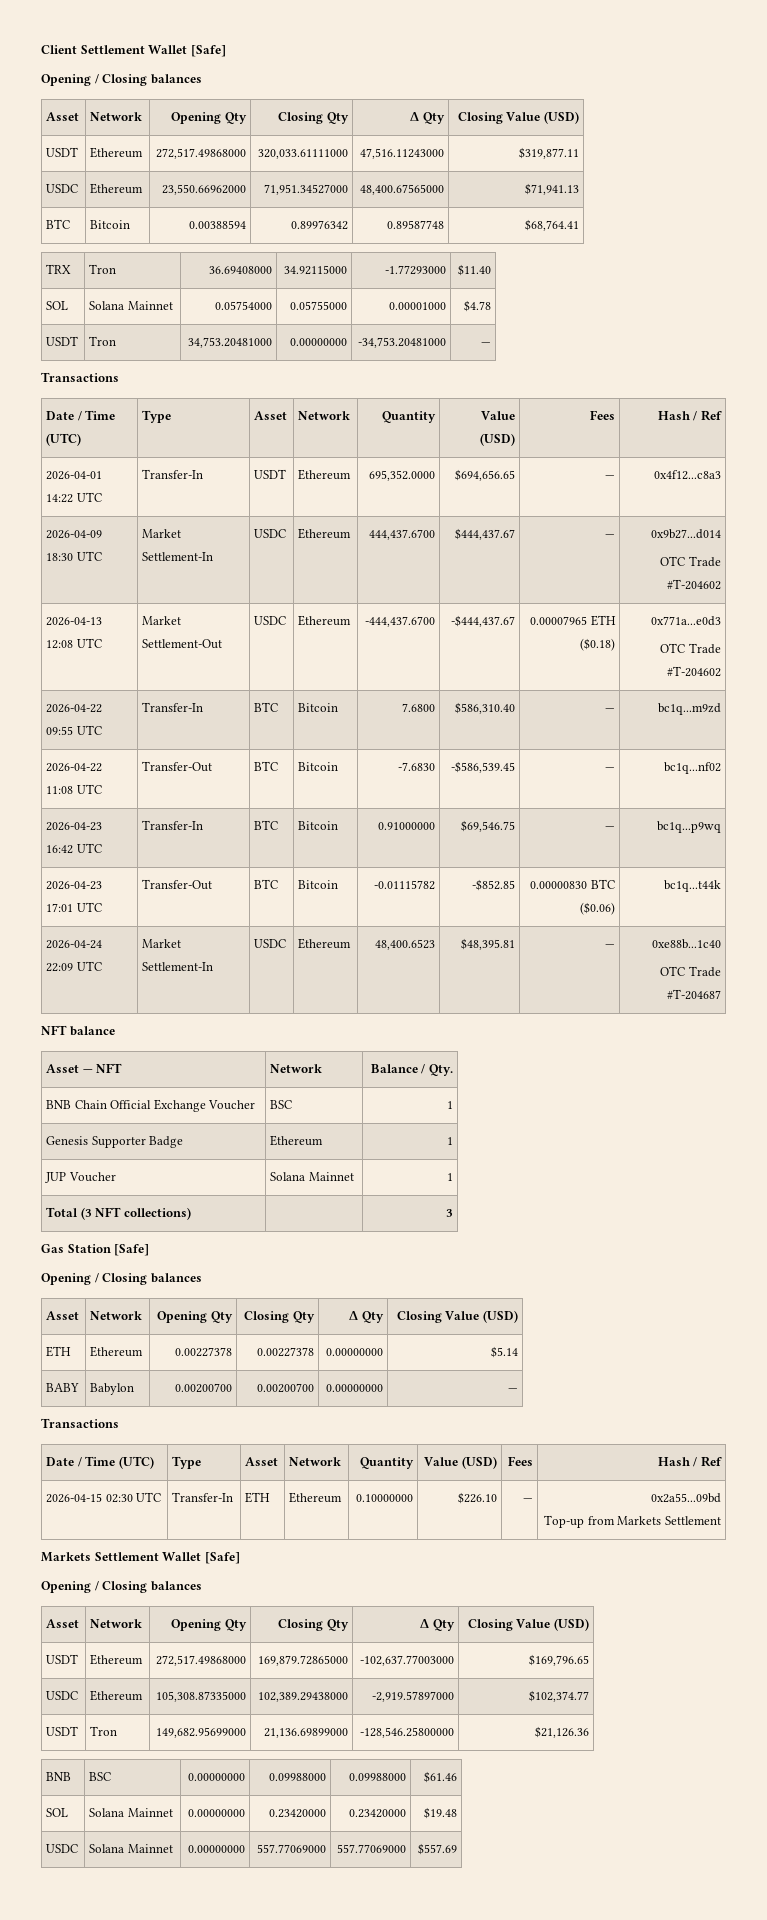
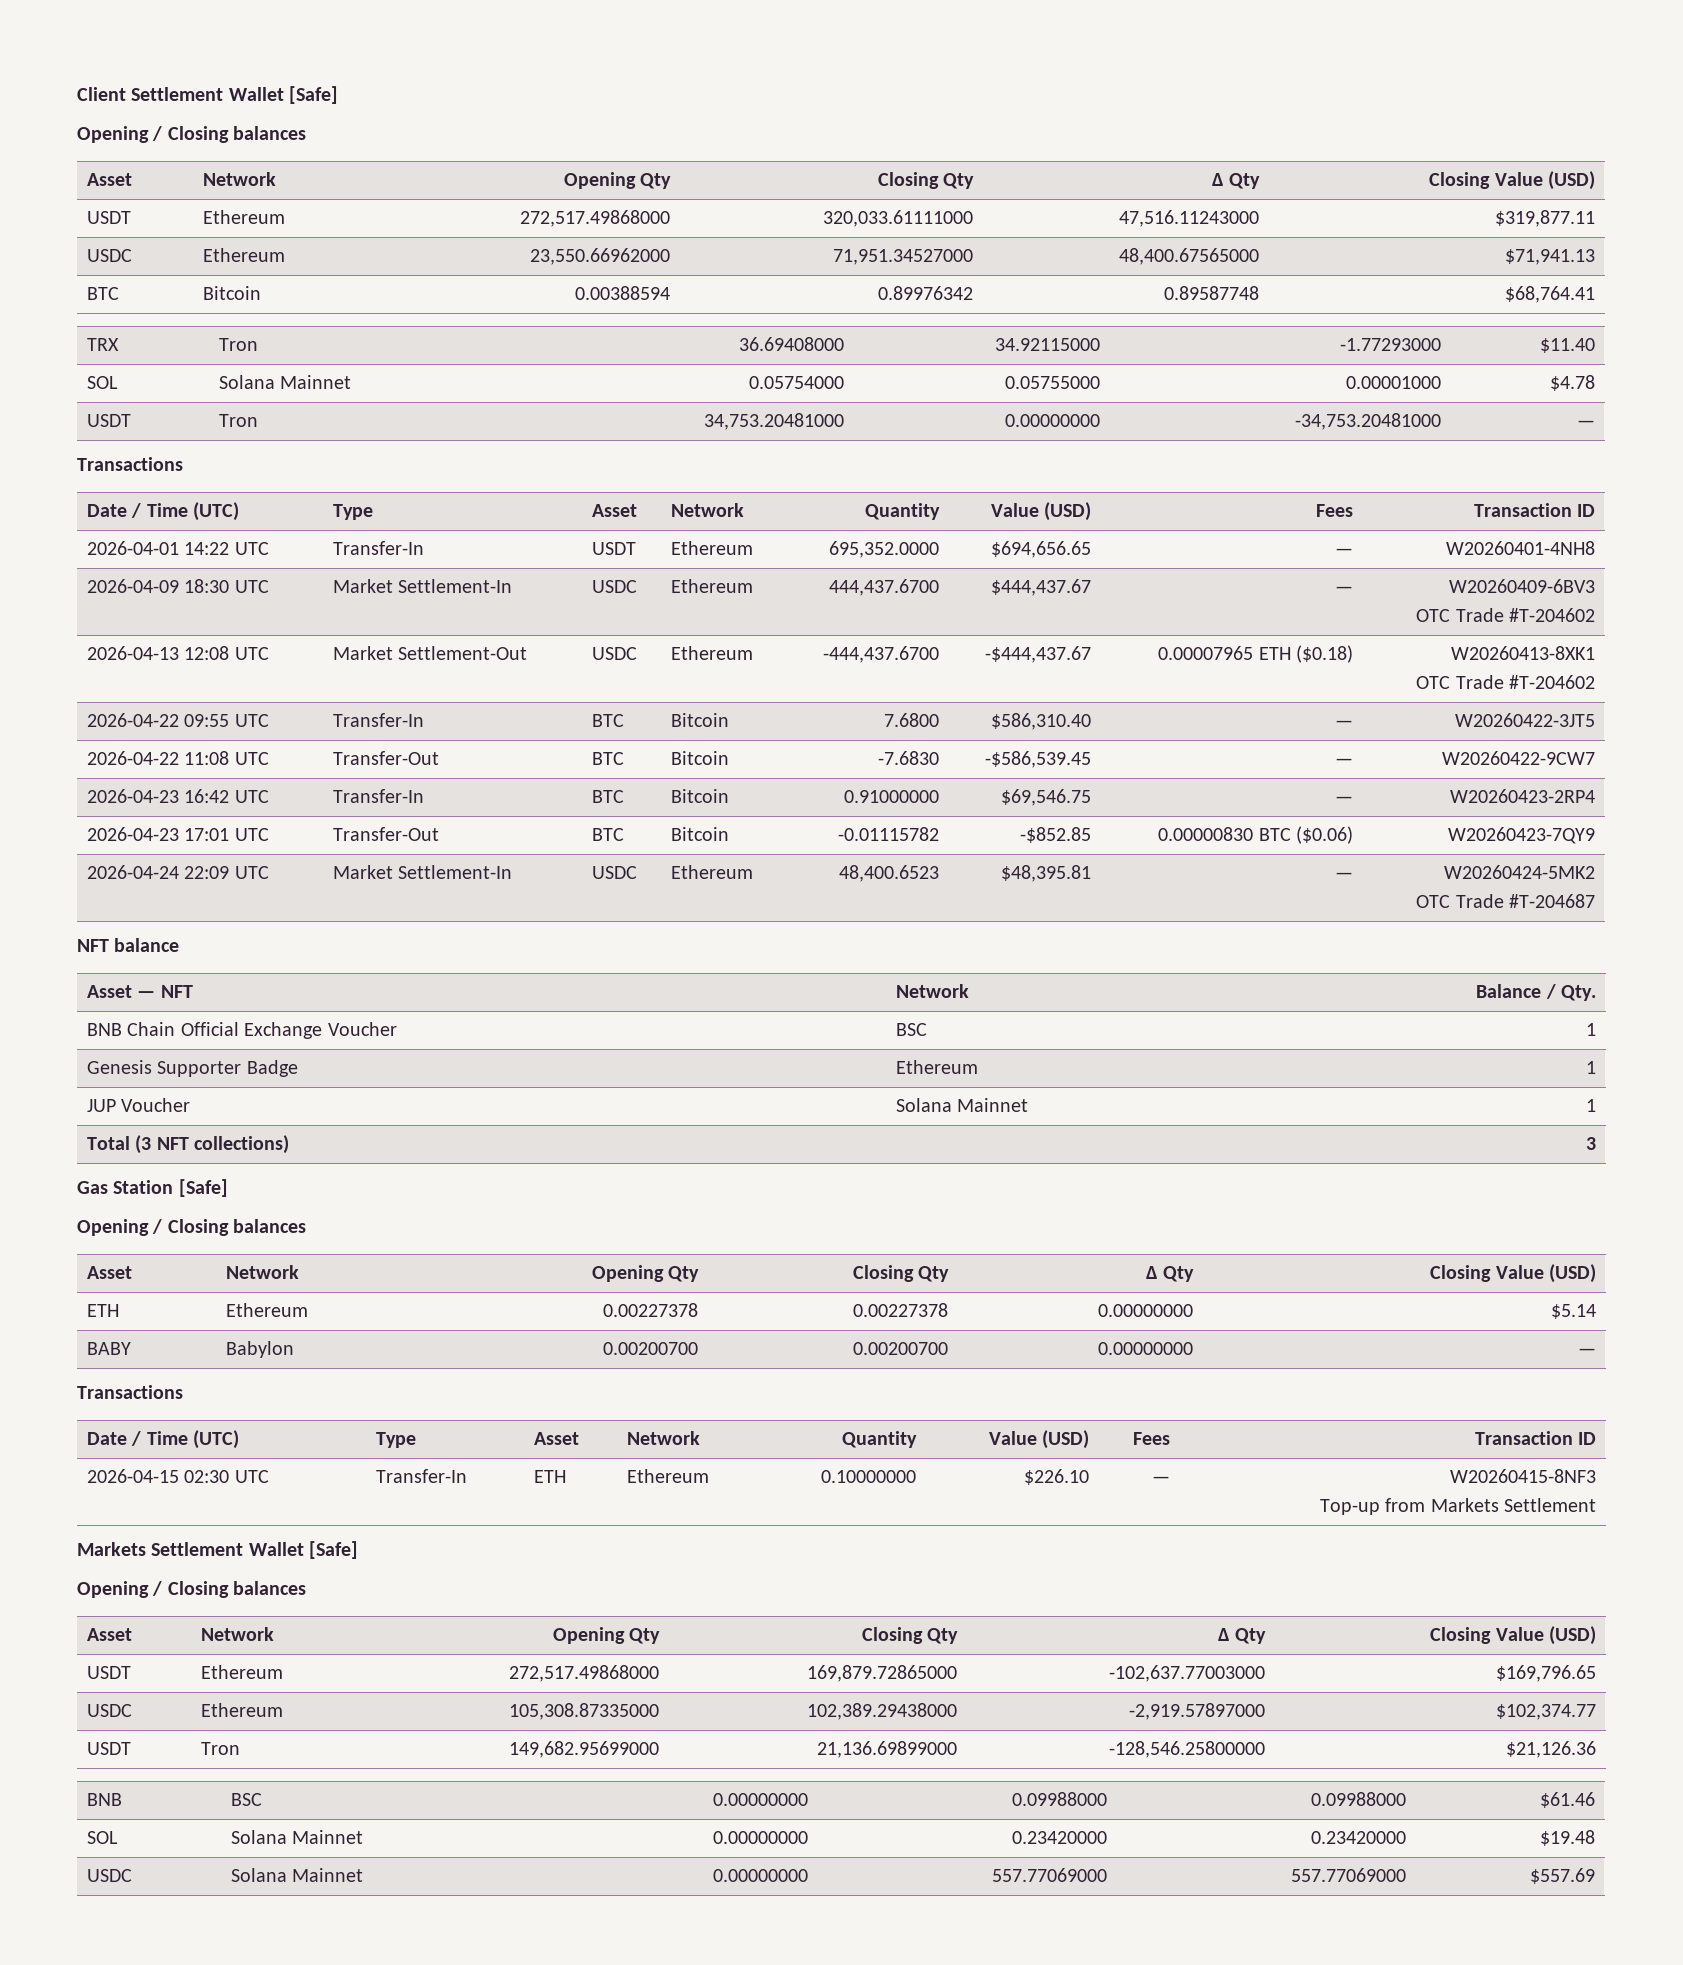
[657,410,722,421] Hash / Ref -> [1473,503,1596,517] Transaction ID
[653,470,721,480] 0x4f12...c8a3 -> [1446,541,1596,555] W20260401-4NH8
[650,529,721,539] 0x9b27...d014 -> [1449,579,1596,593] W20260409-6BV3
[650,616,721,626] 0x771a...e0d3 -> [1451,646,1596,660] W20260413-8XK1
[657,703,721,715] bc1q...m9zd -> [1455,713,1596,727] W20260422-3JT5
[663,762,721,774] bc1q...nf02 -> [1442,751,1596,765] W20260422-9CW7
[656,821,721,833] bc1q...p9wq -> [1450,789,1596,803] W20260423-2RP4
[663,880,721,892] bc1q...t44k -> [1448,827,1596,844] W20260423-7QY9
[651,939,721,949] 0xe88b...1c40 -> [1444,865,1596,879] W20260424-5MK2
[657,1456,722,1467] Hash / Ref -> [1474,1431,1597,1445] Transaction ID
[650,1493,721,1503] 0x2a55...09bd -> [1450,1469,1597,1483] W20260415-8NF3

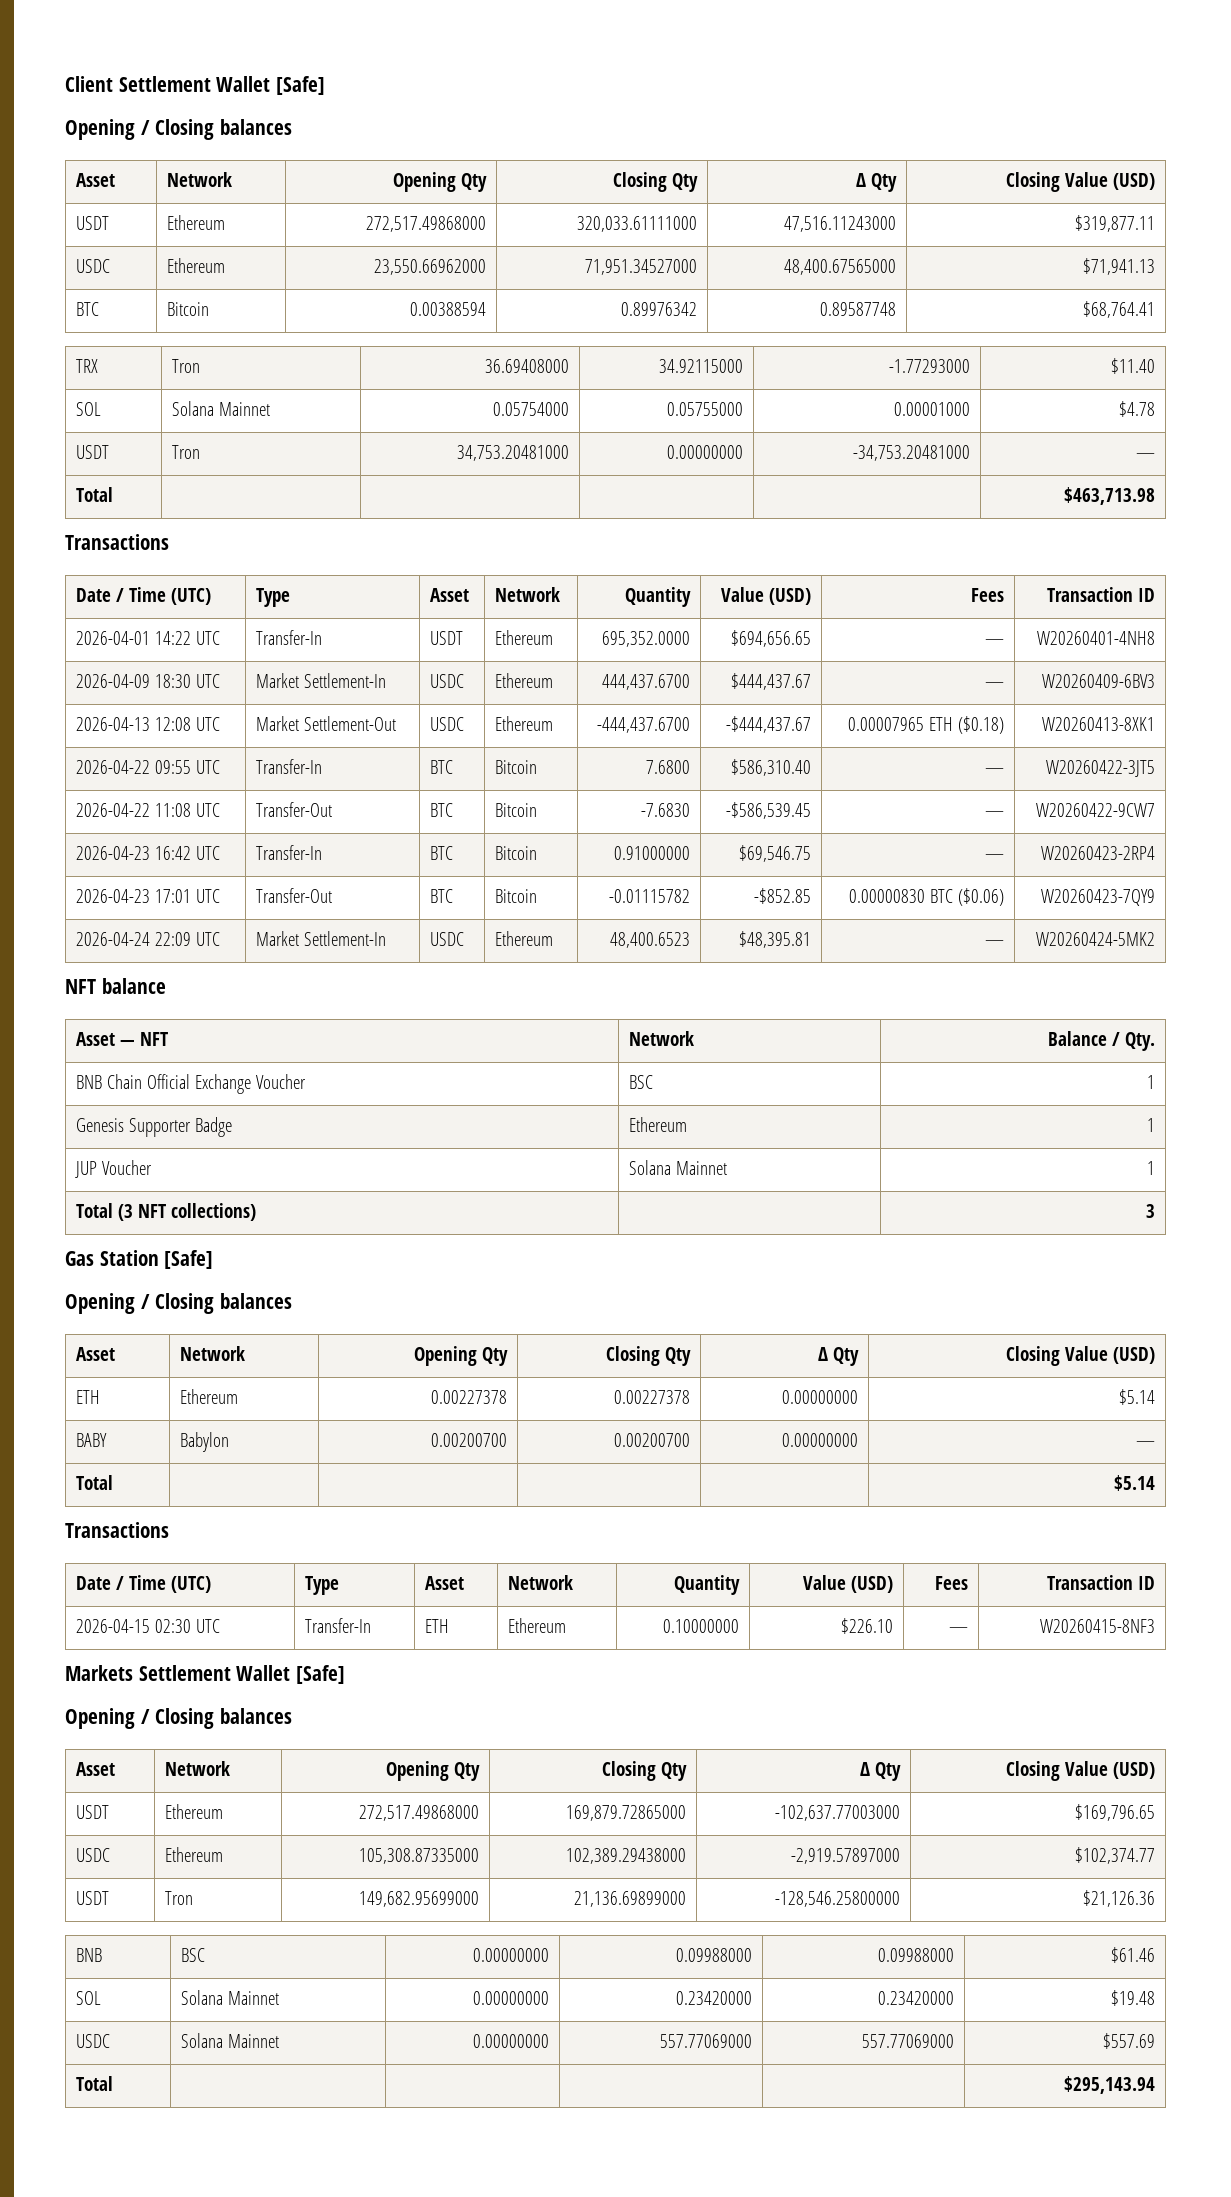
(1596, 423) none -> [75,487,113,502] [1064,487,1156,505] // Total | | | | | $463,713.98
[1416,608,1596,622] // OTC Trade #T-204602 -> (1156, 681) none
[1416,675,1596,689] // OTC Trade #T-204602 -> (1156, 724) none
[1416,894,1596,908] // OTC Trade #T-204687 -> (1156, 939) none
(1597, 1351) none -> [75,1475,113,1490] [1114,1475,1156,1491] // Total | | | | | $5.14
[1319,1498,1597,1515] // Top-up from Markets Settlement -> (1156, 1626) none
(1596, 1876) none -> [75,2076,113,2091] [1064,2076,1156,2094] // Total | | | | | $295,143.94

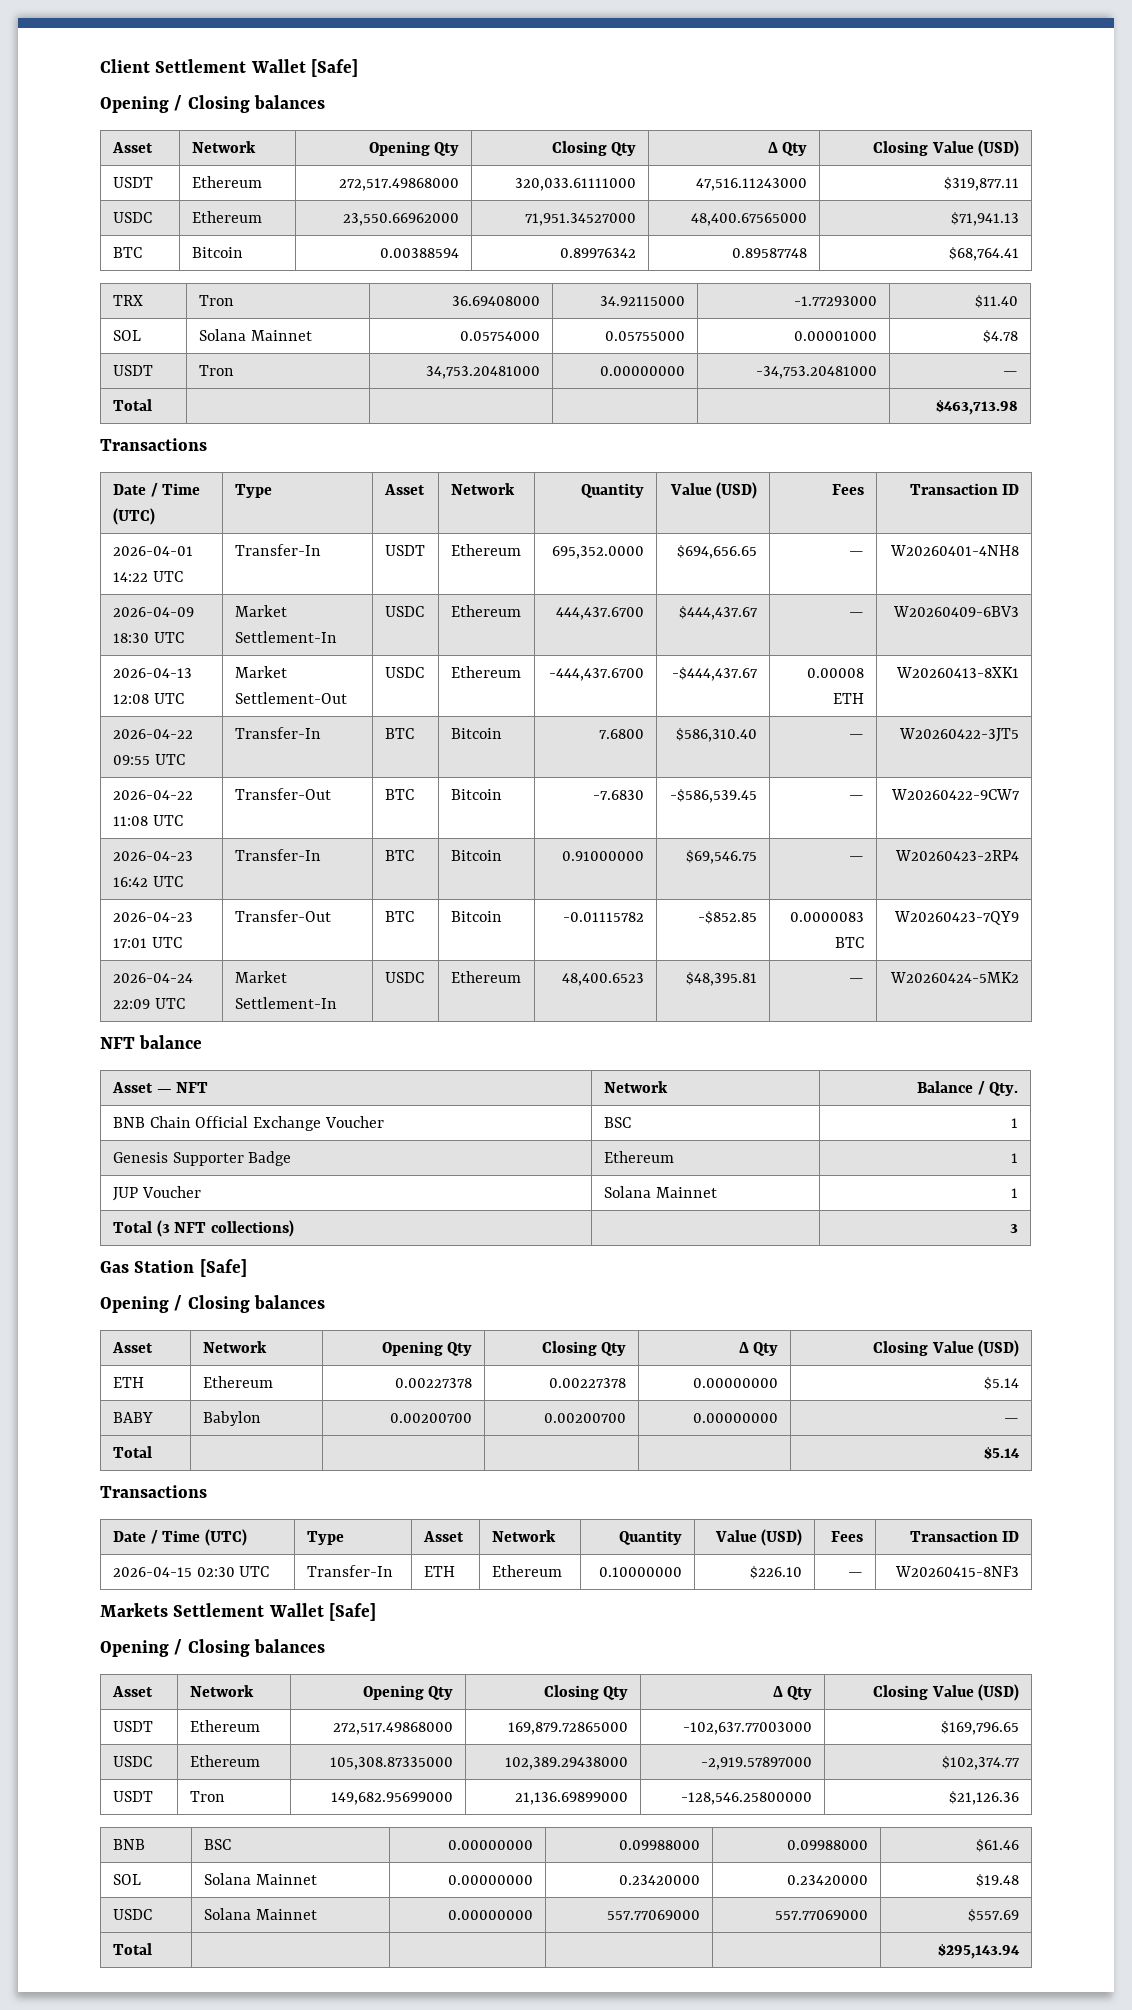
[847,716,1005,734] 0.00007965 ETH ($0.18) -> [807,668,865,678] [833,693,865,704] 0.00008 ETH
[848,888,1005,906] 0.00000830 BTC ($0.06) -> [790,912,865,922] [835,937,865,948] 0.0000083 BTC

